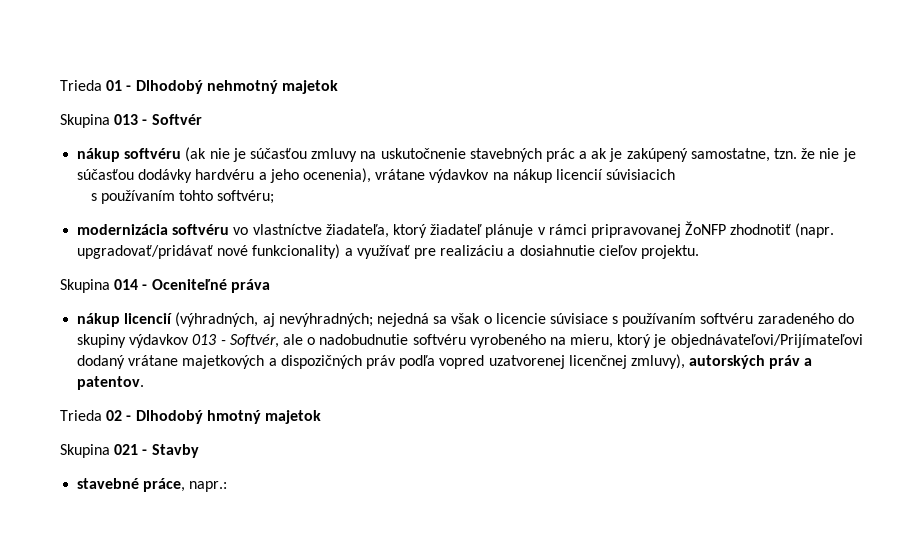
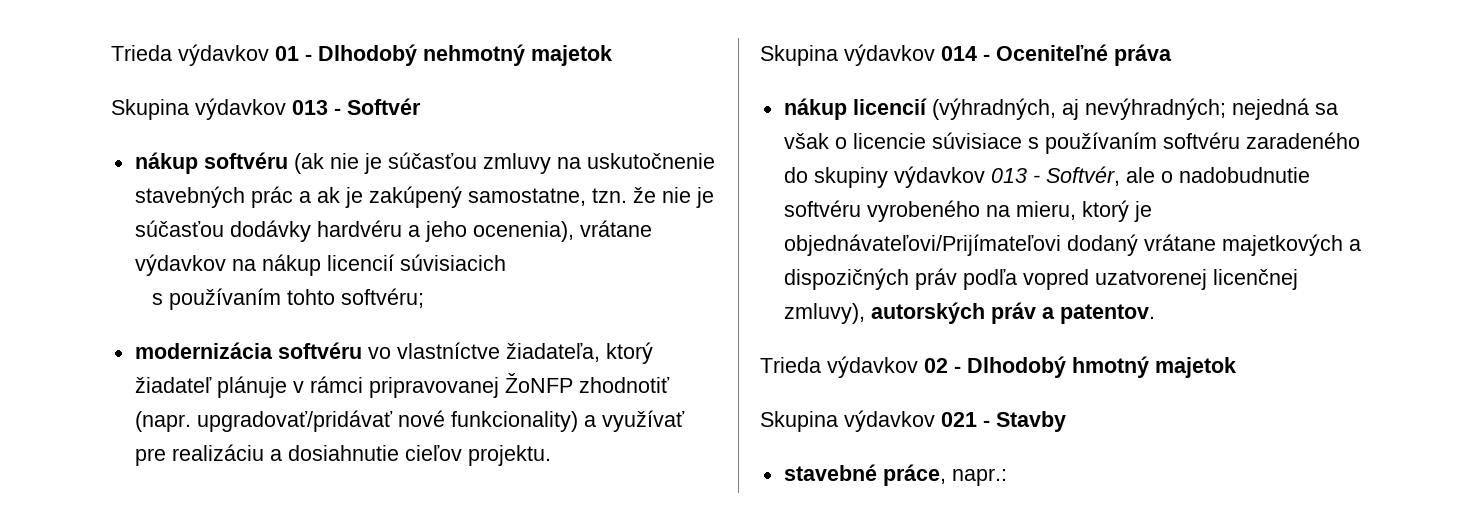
[60,80,102,91] Trieda -> [111,44,269,66] Trieda výdavkov
(110, 121) none -> [195,98,286,120] výdavkov
(110, 286) none -> [844,44,935,66] výdavkov
(102, 415) none -> [827,356,918,378] výdavkov
(110, 451) none -> [844,410,935,432] výdavkov

